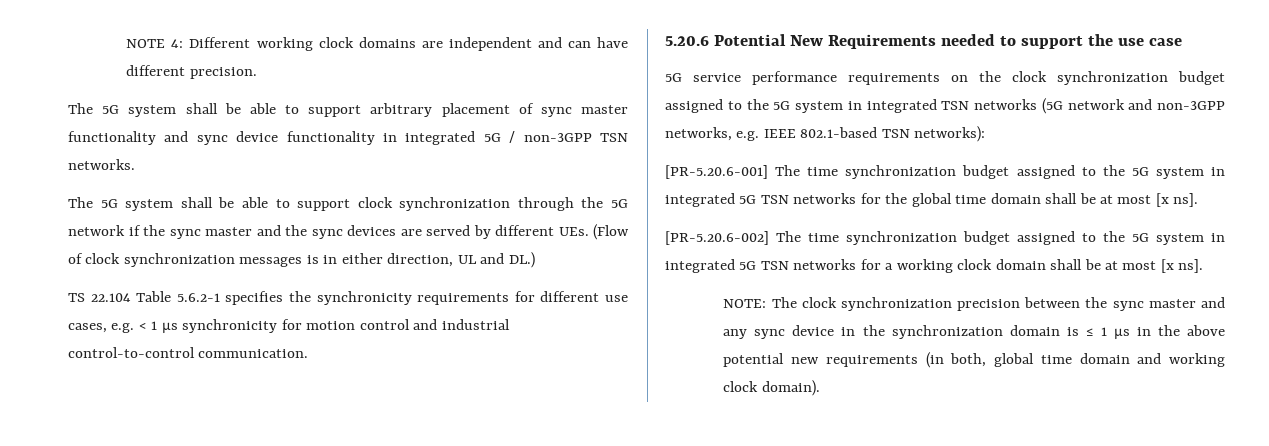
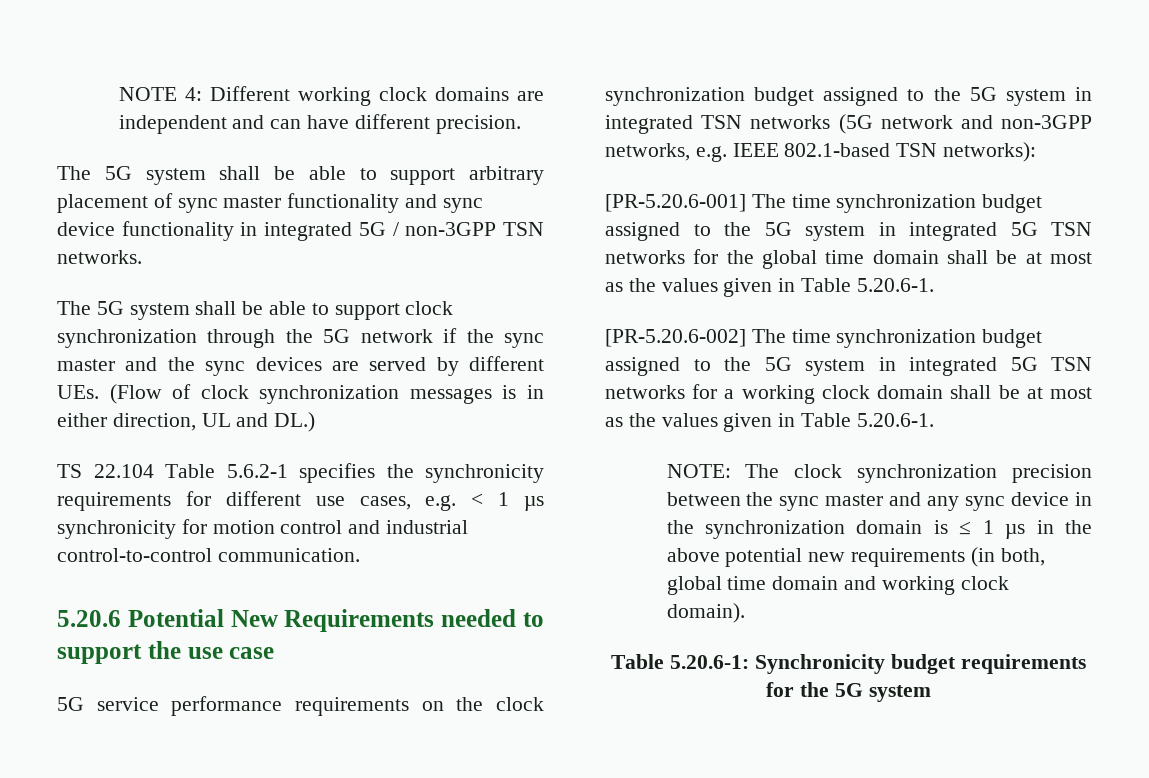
[1155,193,1199,207] [x ns]. -> [605,278,934,297] as the values given in Table 5.20.6-1.
[1160,259,1204,273] [x ns]. -> [605,413,934,432] as the values given in Table 5.20.6-1.
(820, 388) none -> [611,654,1086,674] [766,682,931,702] // Table 5.20.6-1: Synchronicity budget requirements for the 5G system

